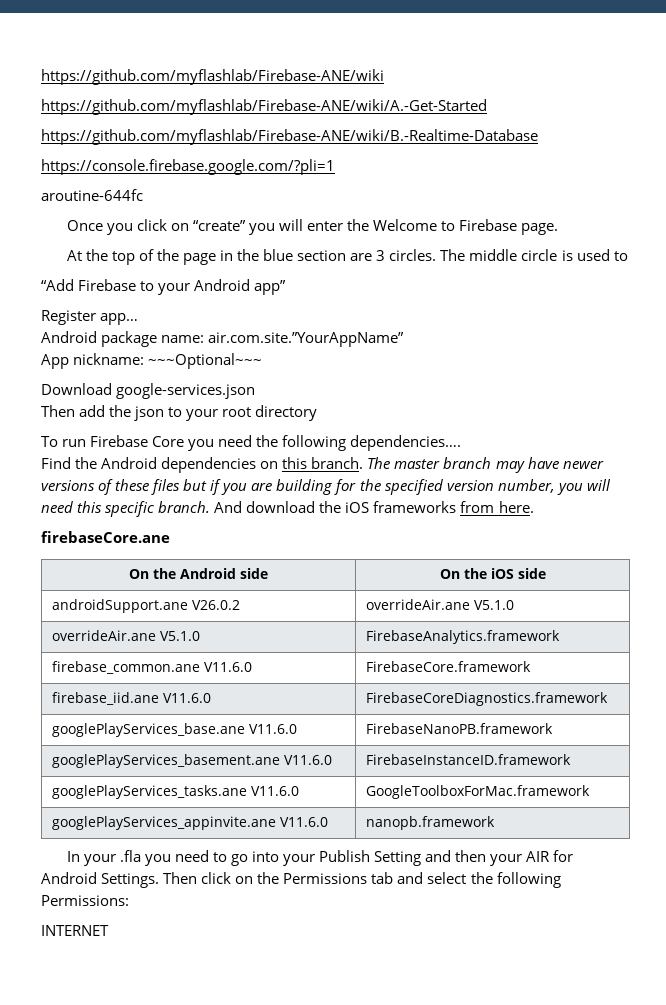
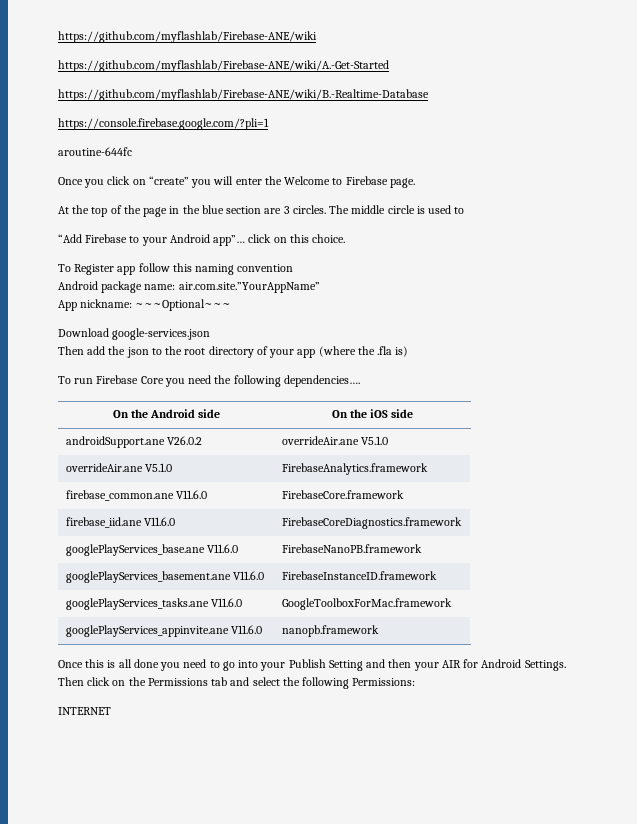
[254,280,287,295] [41,310,139,325] app” // Register app… -> [213,234,346,246] [58,263,294,275] app”… click on this choice. // To Register app follow this naming convention
[186,409,219,421] your -> [165,346,183,355] the
(318, 413) none -> [256,346,409,358] of your app (where the .fla is)
[41,457,604,473] [41,479,611,495] [41,501,534,517] [41,531,170,543] // Find the Android dependencies on this branch. The master branch may have newer versions of these files but if you are building for the specified version number, you will need this specific branch. And download the iOS frameworks from here. // firebaseCore.ane -> (360, 381) none
[66,850,141,866] In your .fla -> [58,659,159,668] Once this is all done

